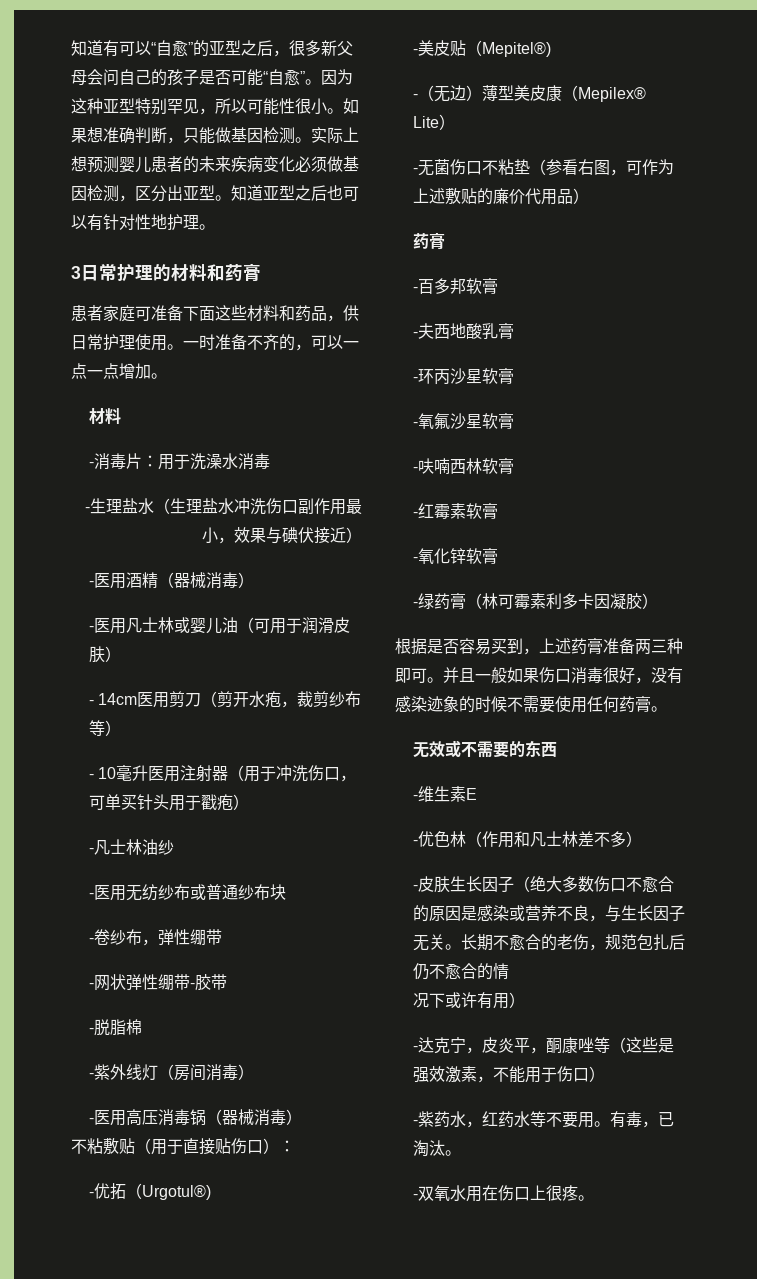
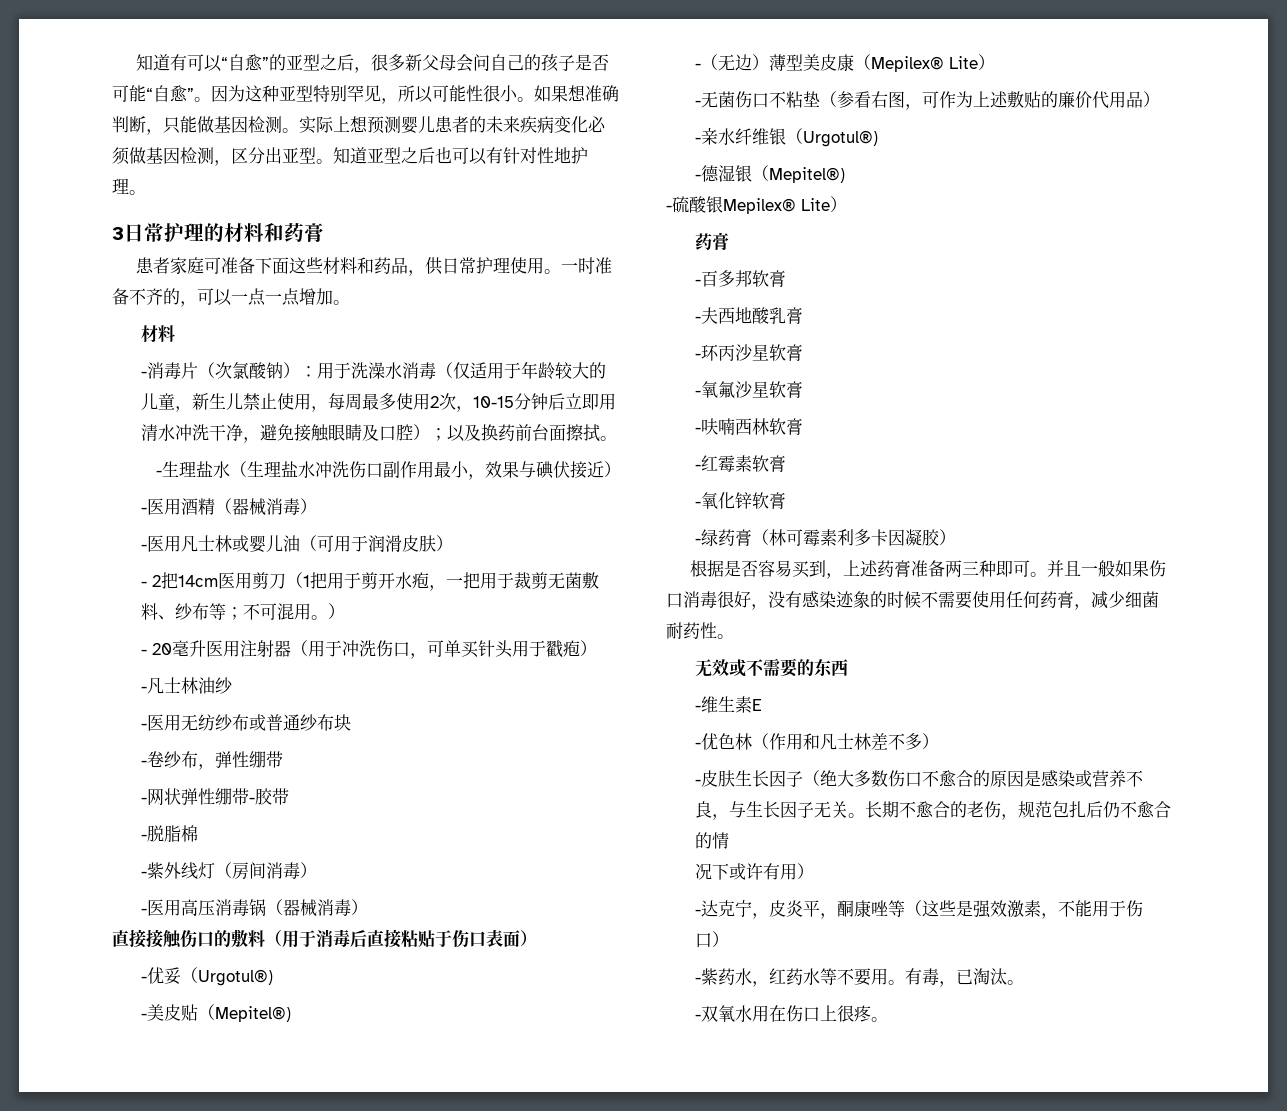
(143, 461) none -> [197,362,300,379] （次氯酸钠）
(271, 461) none -> [435,361,606,380] [140,393,616,412] [140,424,617,443] （仅适用于年龄较大的儿童，新生儿禁止使用，每周最多使用2次，10-15分钟后立即用清水冲洗干净，避免接触眼睛及口腔）；以及换药前台面擦拭。
(95, 702) none -> [151,572,178,589] 2把
[217,691,362,708] [89,720,122,736] [89,767,117,779] 剪开水疱，裁剪纱布等） // - 10 -> [302,572,599,591] [140,603,345,620] [140,643,172,655] 1把用于剪开水疱，一把用于裁剪无菌敷料、纱布等；不可混用。） // - 20
[71,1137,295,1155] [89,1183,127,1199] 不粘敷贴（用于直接贴伤口）： // -优拓 -> [112,929,537,949] [140,967,181,985] 直接接触伤口的敷料（用于消毒后直接粘贴于伤口表面） // -优妥
(590, 196) none -> [694,127,878,147] [694,165,845,183] [666,196,847,214] // -亲水纤维银（Urgotul®) // -德湿银（Mepitel®) // -硫酸银Mepilex® Lite）
(651, 704) none -> [1074,591,1159,610] [666,622,717,639] ，减少细菌耐药性

